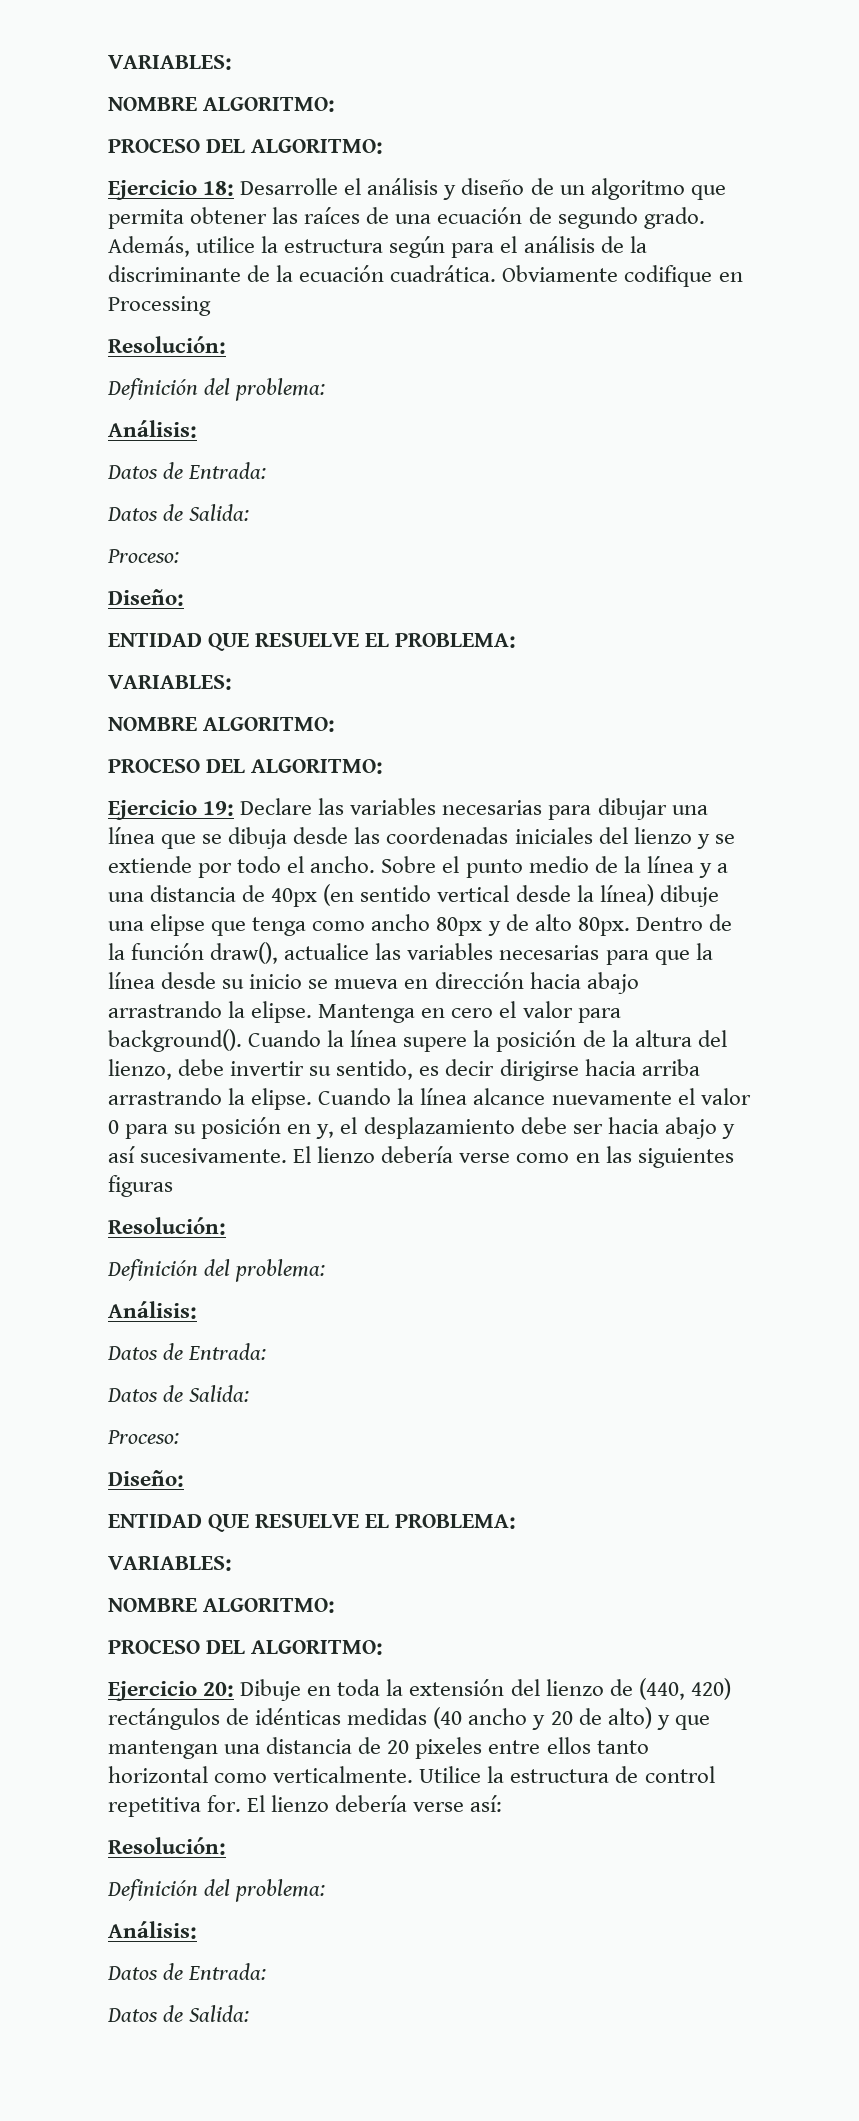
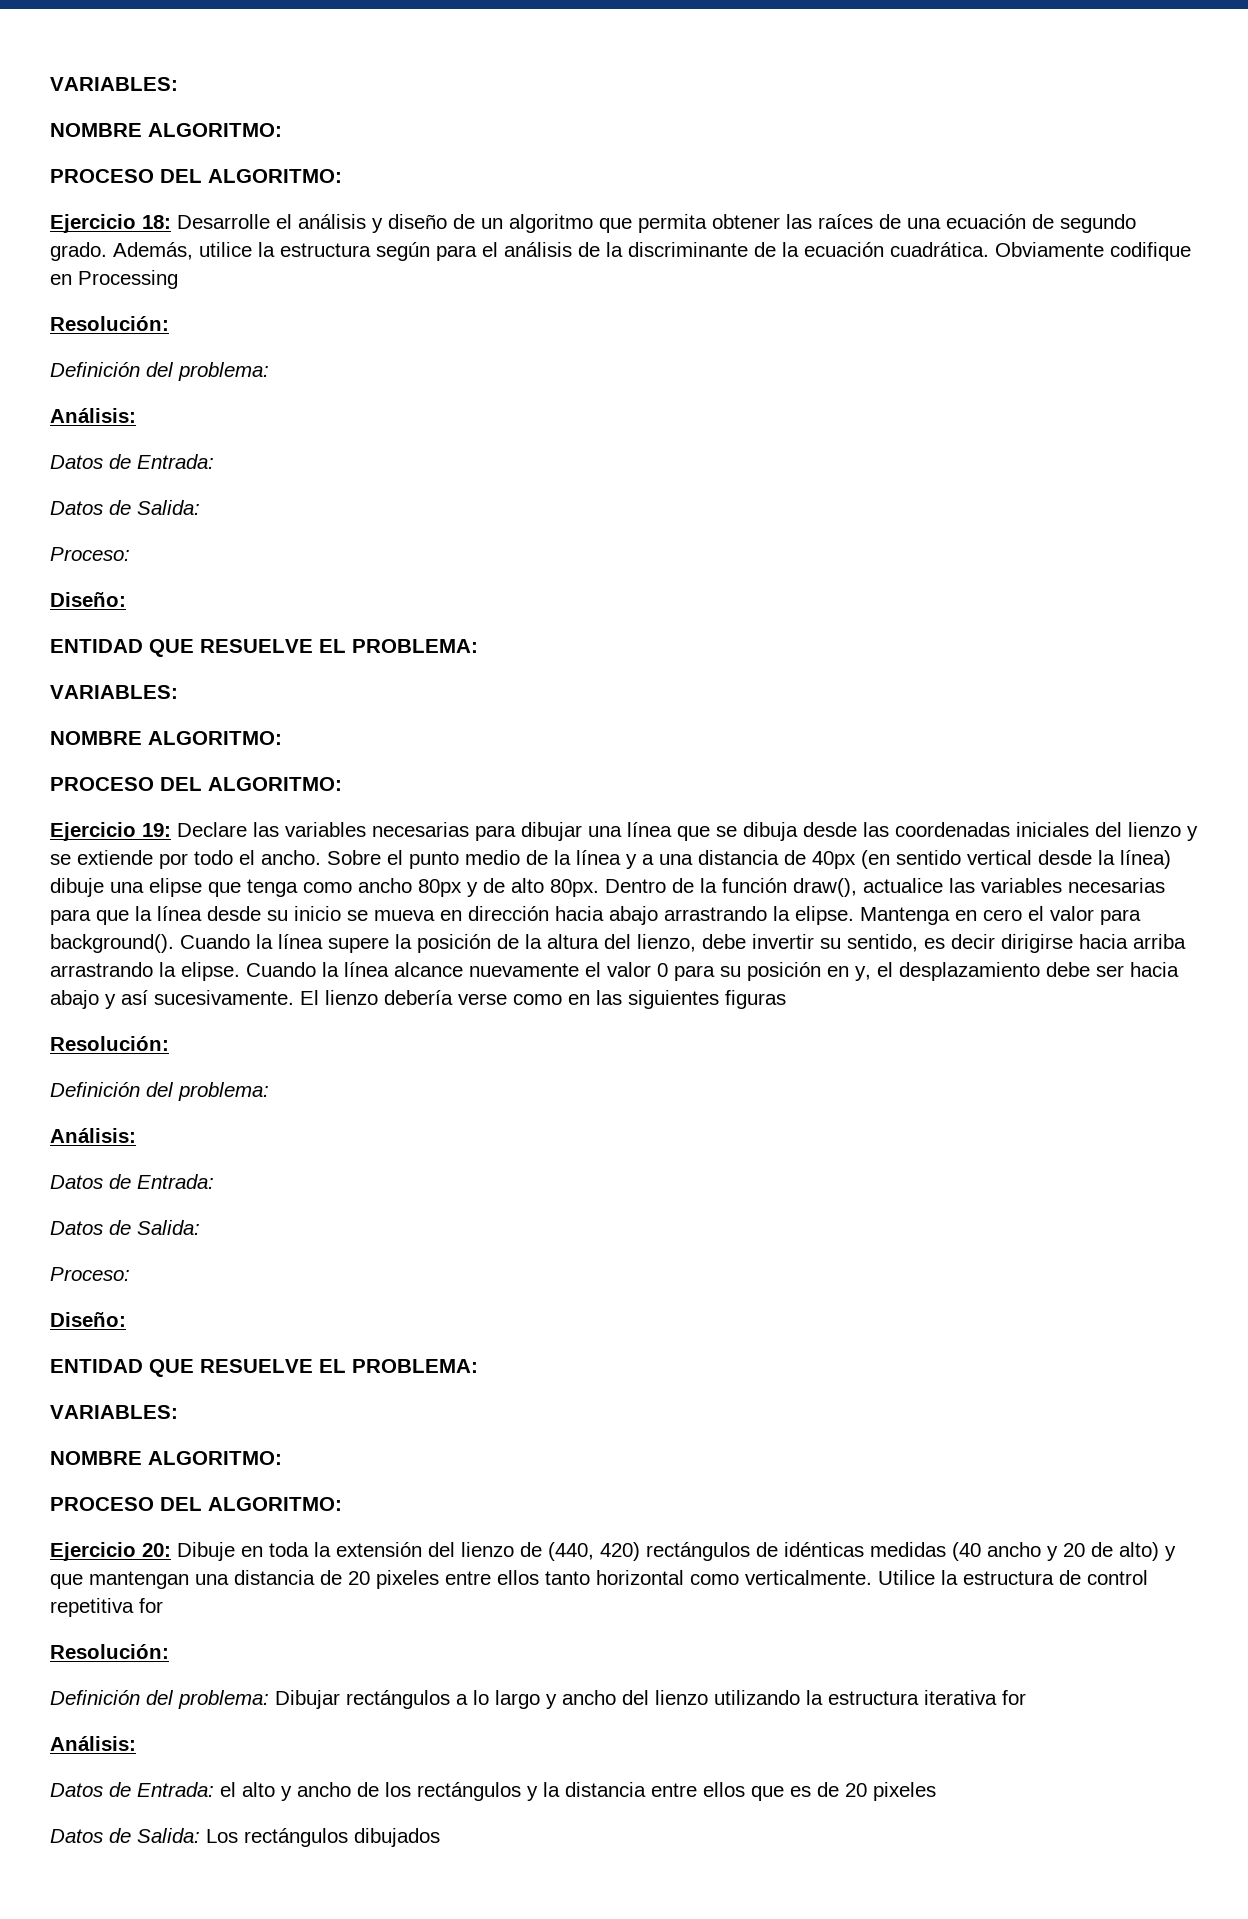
[207,1795,503,1812] [108,1837,226,1855] [107,1879,326,1902] [108,1921,197,1939] [107,1963,267,1980] [107,2005,250,2022] for. El lienzo debería verse así: // Resolución: // Definición del problema: // Análisis: // Datos de Entrada: // Datos de Salida: -> [139,1598,163,1613] [50,1644,169,1659] [50,1690,1026,1709] [50,1736,136,1751] [50,1782,936,1801] [50,1828,440,1847] for // Resolución: // Definición del problema: Dibujar rectángulos a lo largo y ancho del lienzo utilizando la estructura iterativa for // Análisis: // Datos de Entrada: el alto y ancho de los rectángulos y la distancia entre ellos que es de 20 pixeles // Datos de Salida: Los rectángulos dibujados

